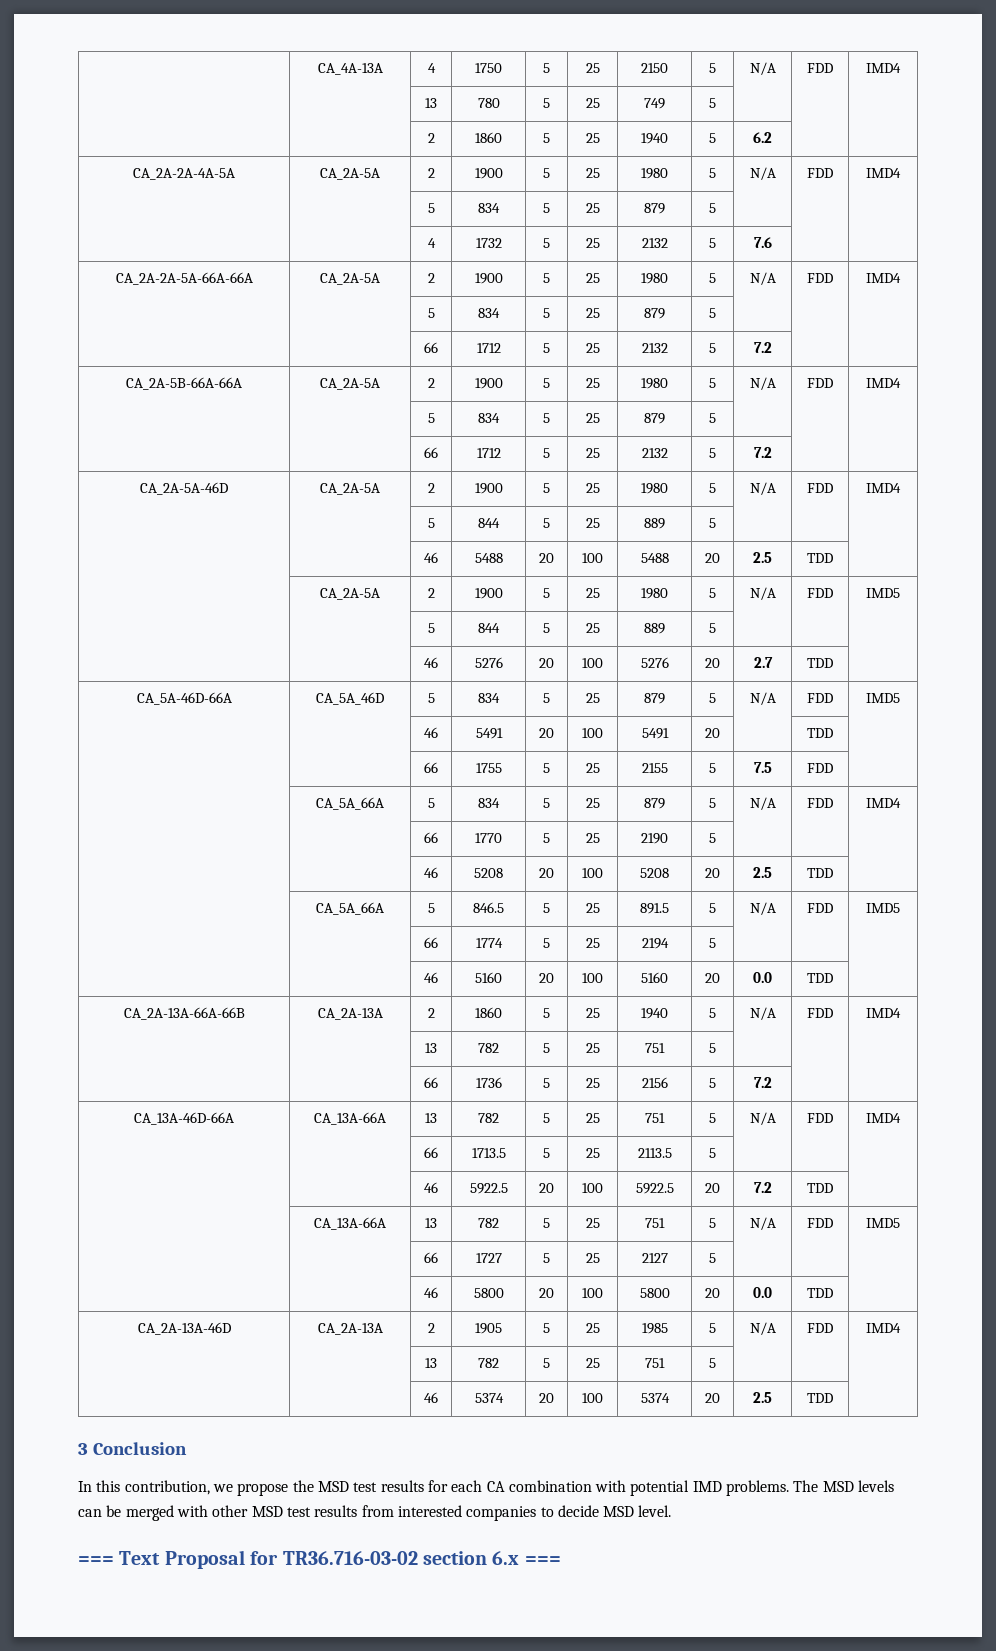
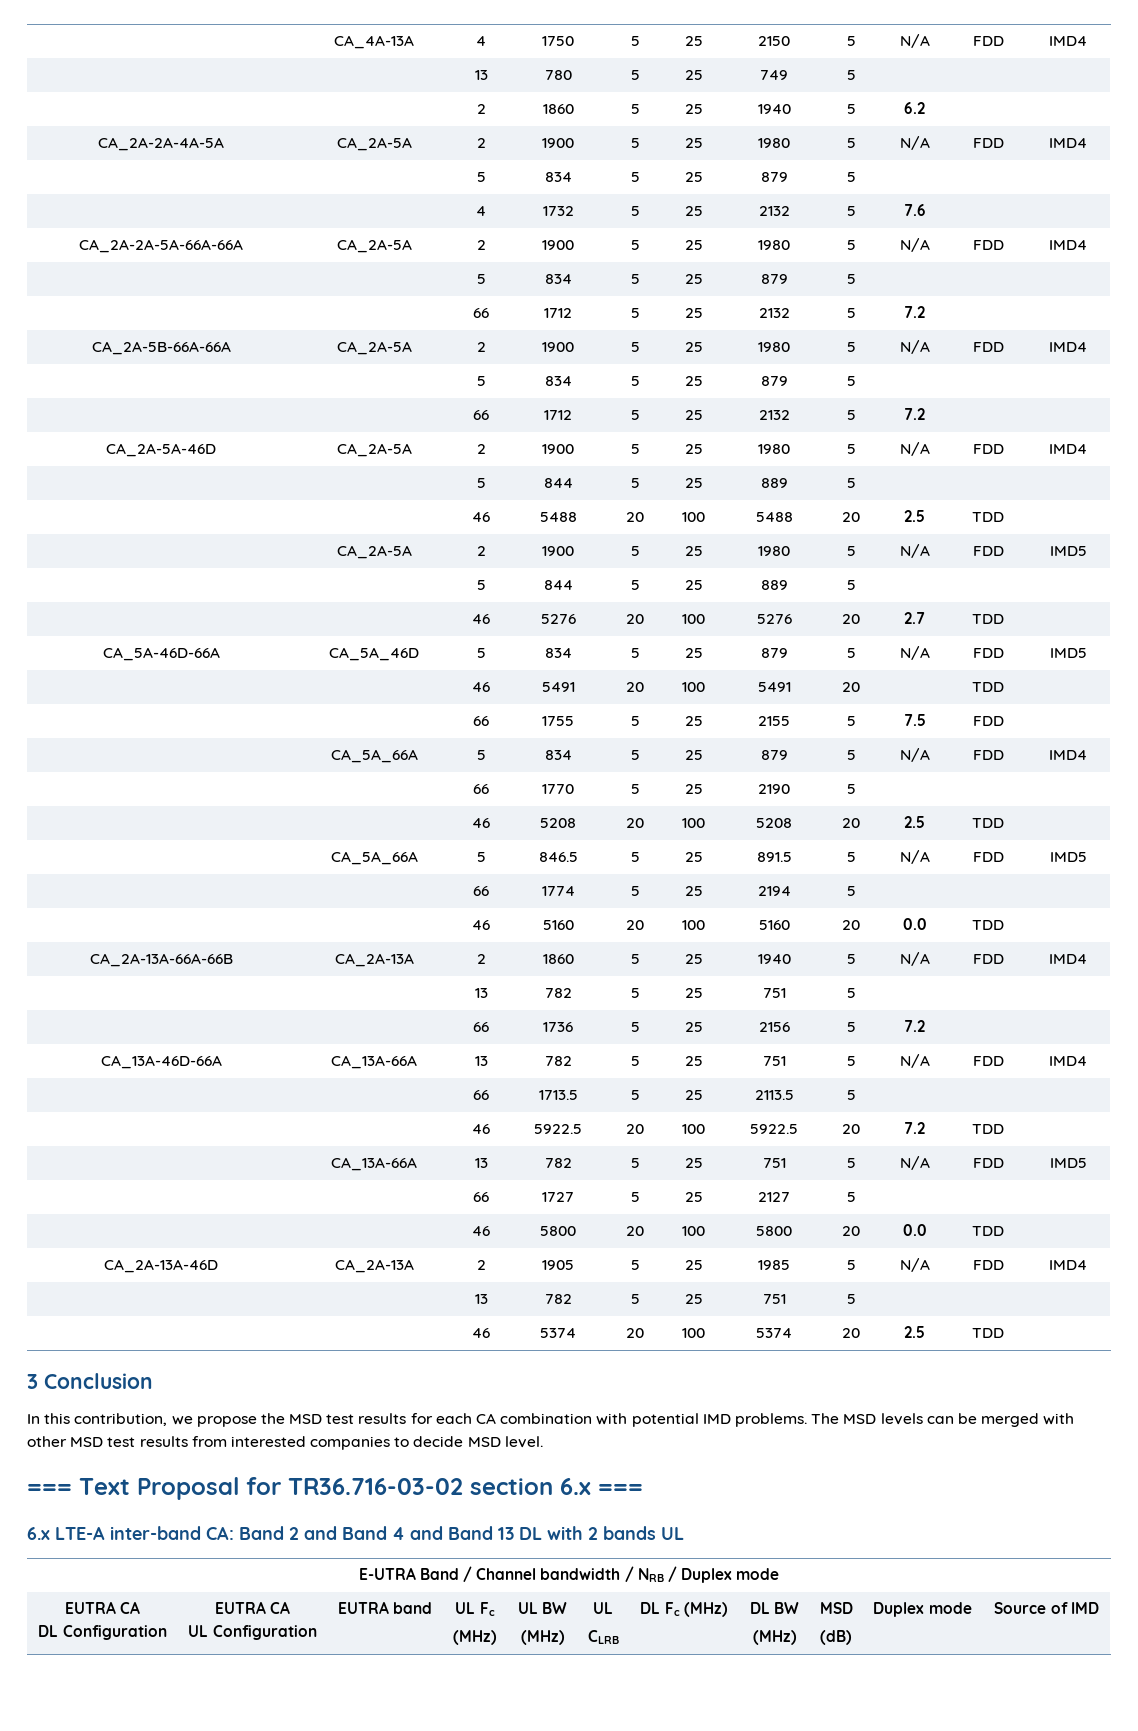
(561, 1560) none -> [27,1526,684,1540] [358,1566,780,1583] [64,1601,141,1614] [38,1625,167,1640] [214,1601,291,1614] [188,1625,317,1640] [337,1601,433,1614] [455,1602,495,1616] [453,1630,497,1645] [517,1602,568,1614] [520,1630,565,1645] [593,1602,613,1614] [587,1630,619,1644] [640,1602,728,1617] [749,1602,800,1614] [752,1630,797,1645] [819,1602,853,1614] [820,1630,852,1645] [873,1602,972,1617] [994,1602,1099,1614] // 6.x LTE-A inter-band CA: Band 2 and Band 4 and Band 13 DL with 2 bands UL // E-UTRA Band / Channel bandwidth / NRB / Duplex mode // EUTRA CA // DL Configuration | EUTRA CA // UL Configuration | EUTRA band | UL Fc // (MHz) | UL BW // (MHz) | UL // CLRB | DL Fc (MHz) | DL BW // (MHz) | MSD // (dB) | Duplex mode | Source of IMD

